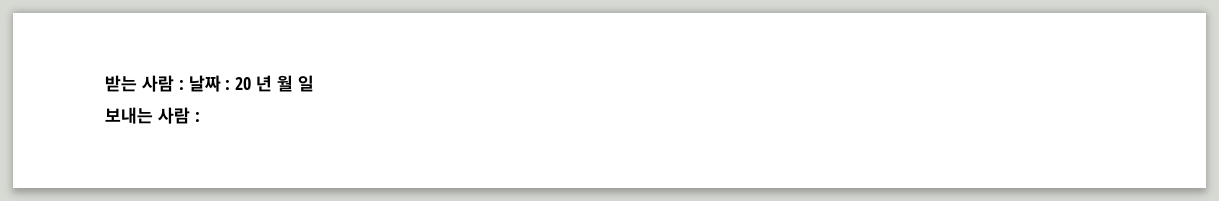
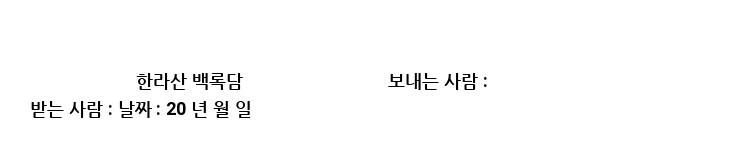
(105, 83) none -> [136,73,243,90] 한라산 백록담 //

